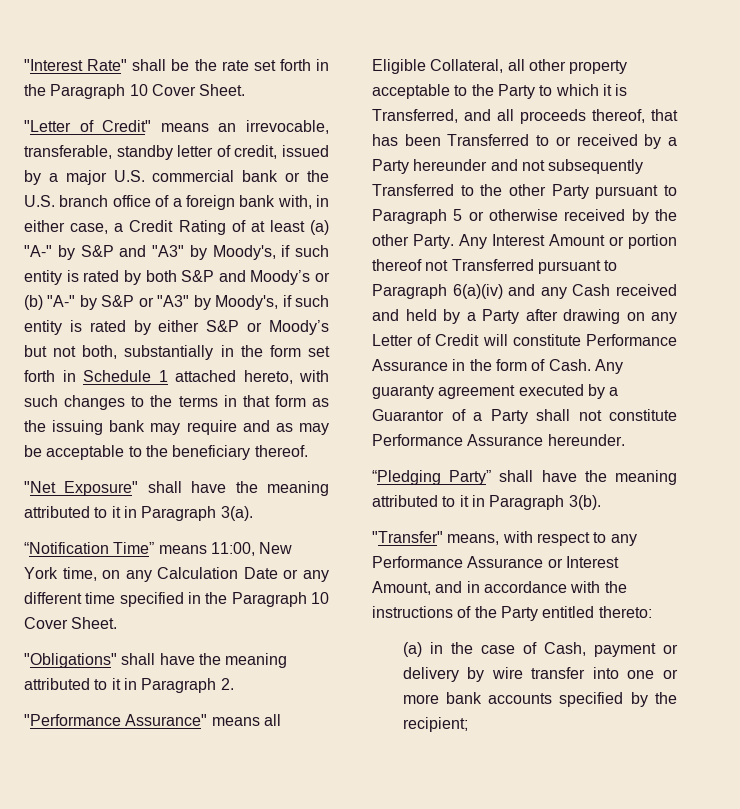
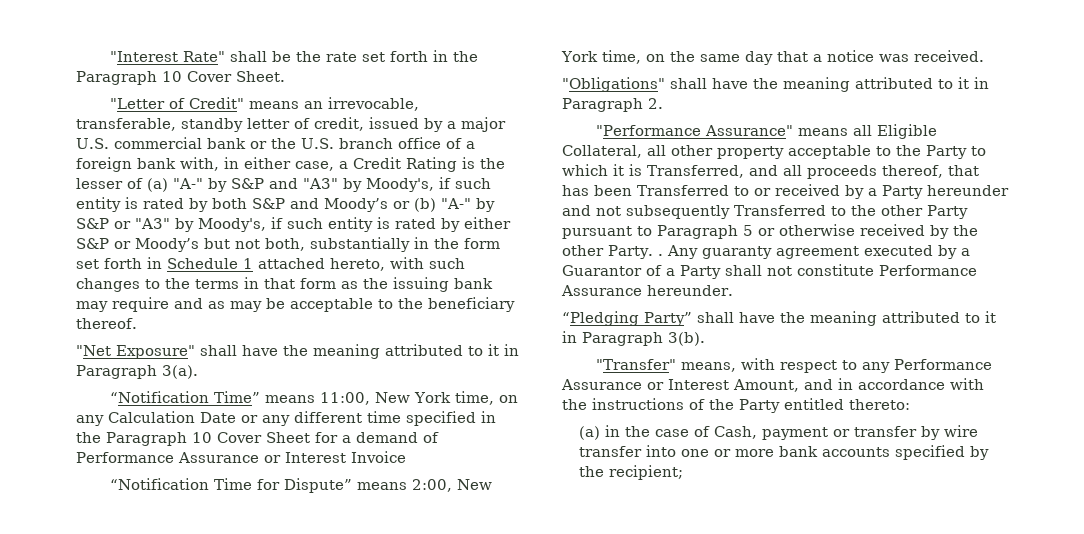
[231,220,305,232] of at least -> [462,157,505,169] [76,178,143,189] is the lesser of
[71,617,118,629] Sheet. -> [266,432,439,443] [76,451,406,463] [110,478,493,493] [561,50,984,65] Sheet for a demand of Performance Assurance or Interest Invoice // “Notification Time for Dispute” means 2:00, New York time, on the same day that a notice was received.
[459,234,677,249] [372,259,618,274] [372,284,677,299] [372,309,677,324] [372,334,677,346] [372,359,591,371] Any Interest Amount or portion thereof not Transferred pursuant to Paragraph 6(a)(iv) and any Cash received and held by a Party after drawing on any Letter of Credit will constitute Performance Assurance in the form of Cash. -> [657,254,663,256] .
[402,667,459,682] delivery -> [854,426,918,437] transfer

